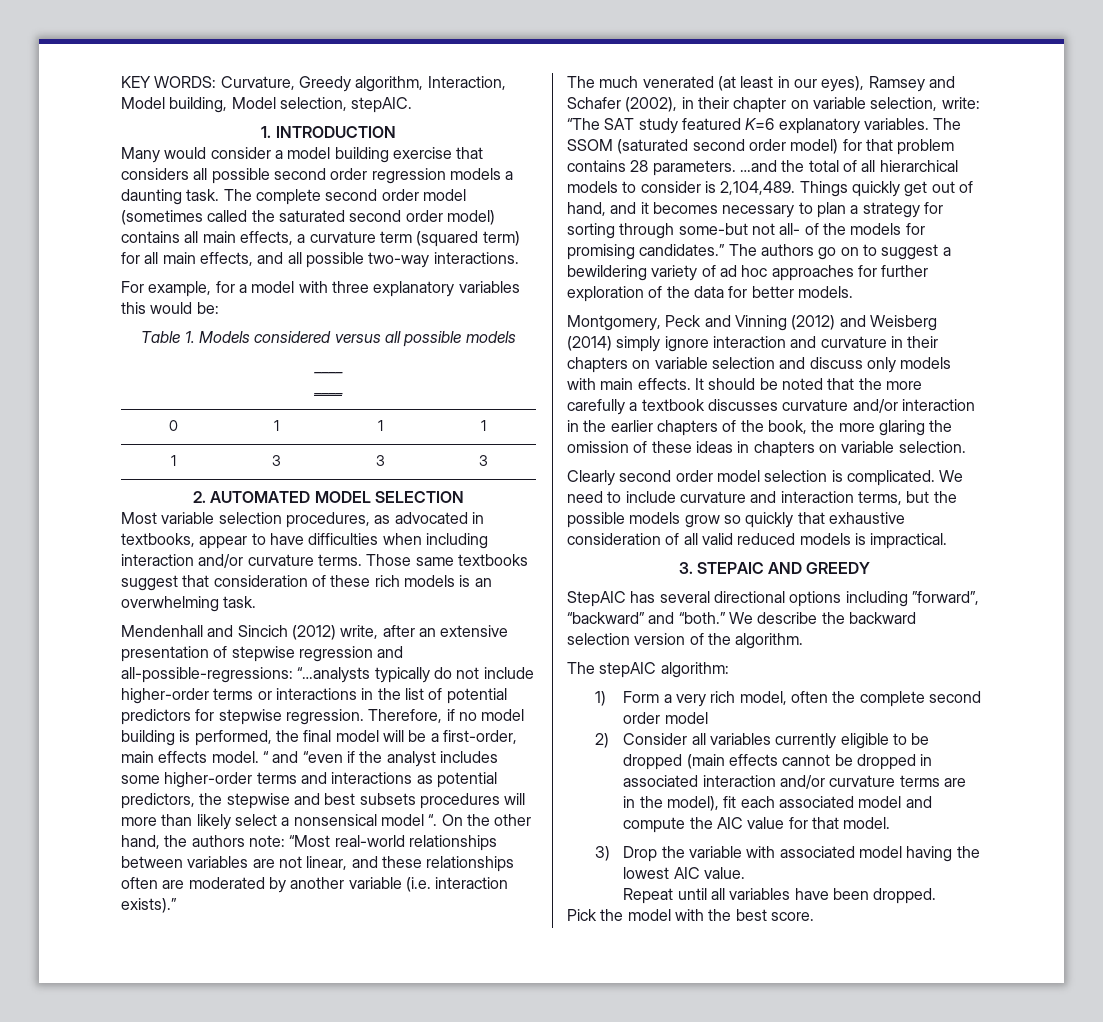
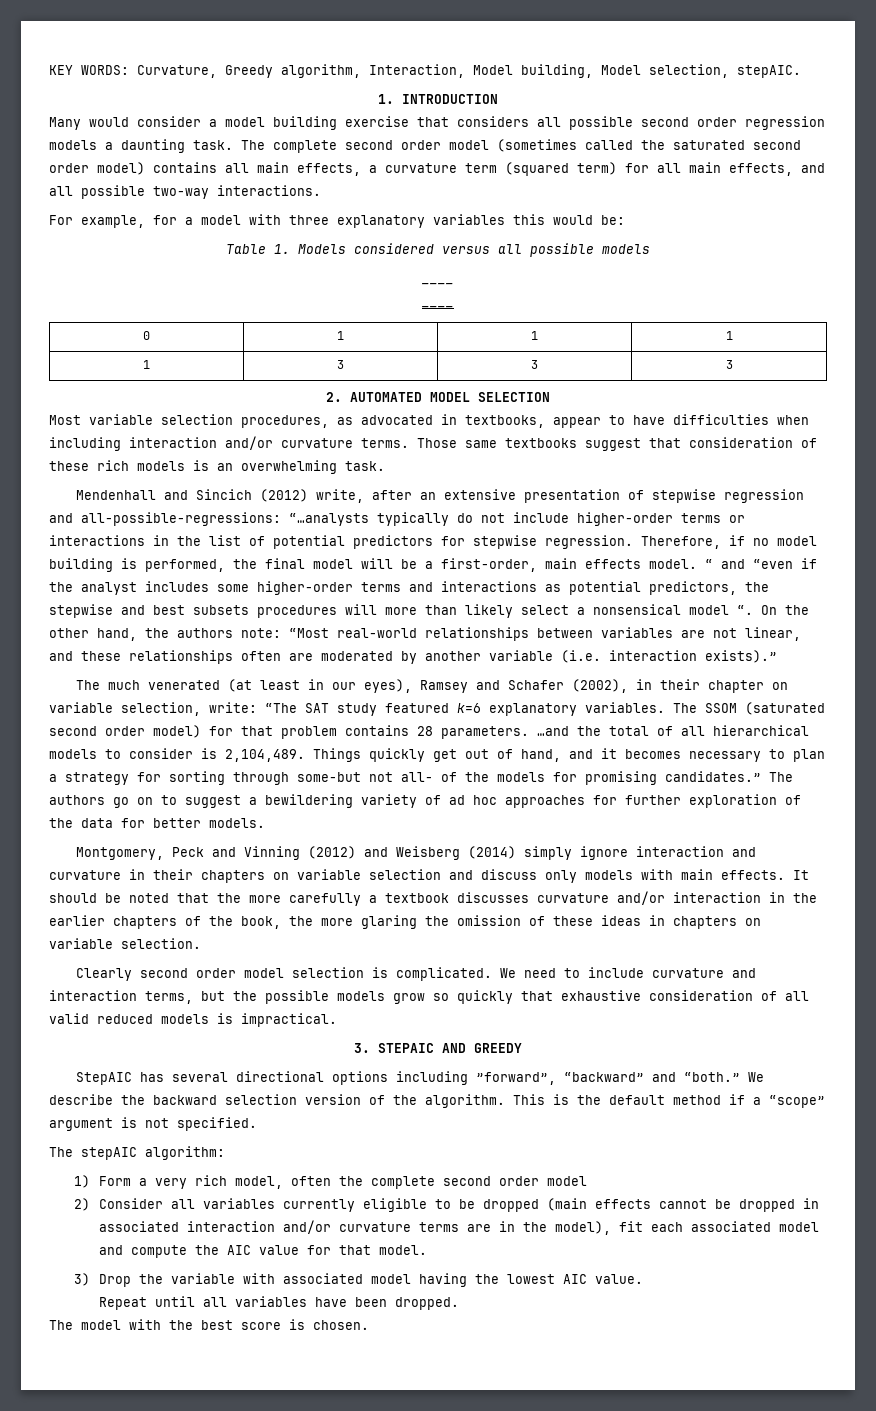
[745,118,775,130] K=6 -> [457,703,481,713] k=6
(804, 641) none -> [513,1094,825,1108] [49,1117,257,1131] This is the default method if a “scope” argument is not specified.
[567,909,624,921] Pick the -> [49,1320,73,1330] The
[770,912,814,921] score. -> [241,1319,369,1330] score is chosen.

